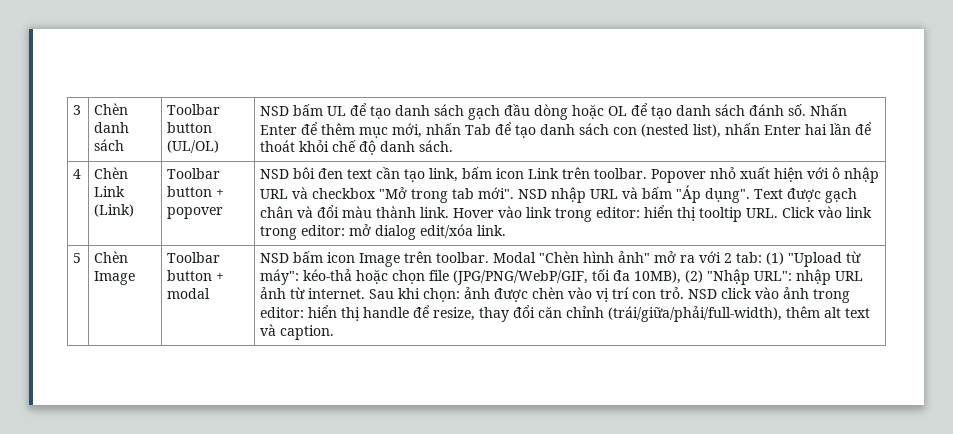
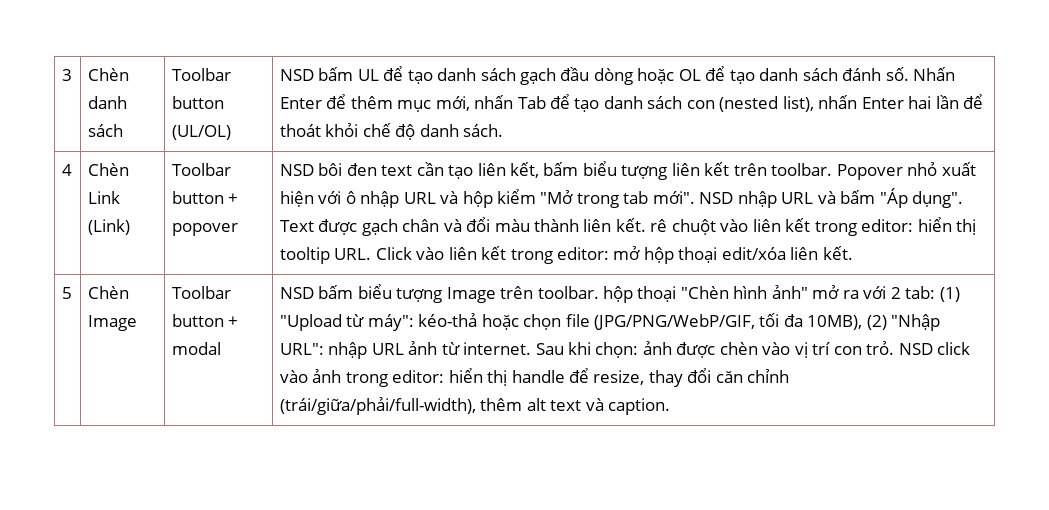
[429,167,560,182] link, bấm icon Link -> [477,161,730,180] liên kết, bấm biểu tượng liên kết
[312,188,377,199] checkbox -> [462,189,536,208] hộp kiểm
[420,206,553,218] link. Hover vào link -> [583,218,811,235] liên kết. rê chuột vào liên kết
[846,207,873,218] link -> [448,246,507,260] liên kết
[375,224,507,240] dialog edit/xóa link. -> [643,246,853,264] hộp thoại edit/xóa liên kết.
[327,252,356,263] icon -> [357,284,443,303] biểu tượng
[493,252,537,263] Modal -> [602,286,677,303] hộp thoại

